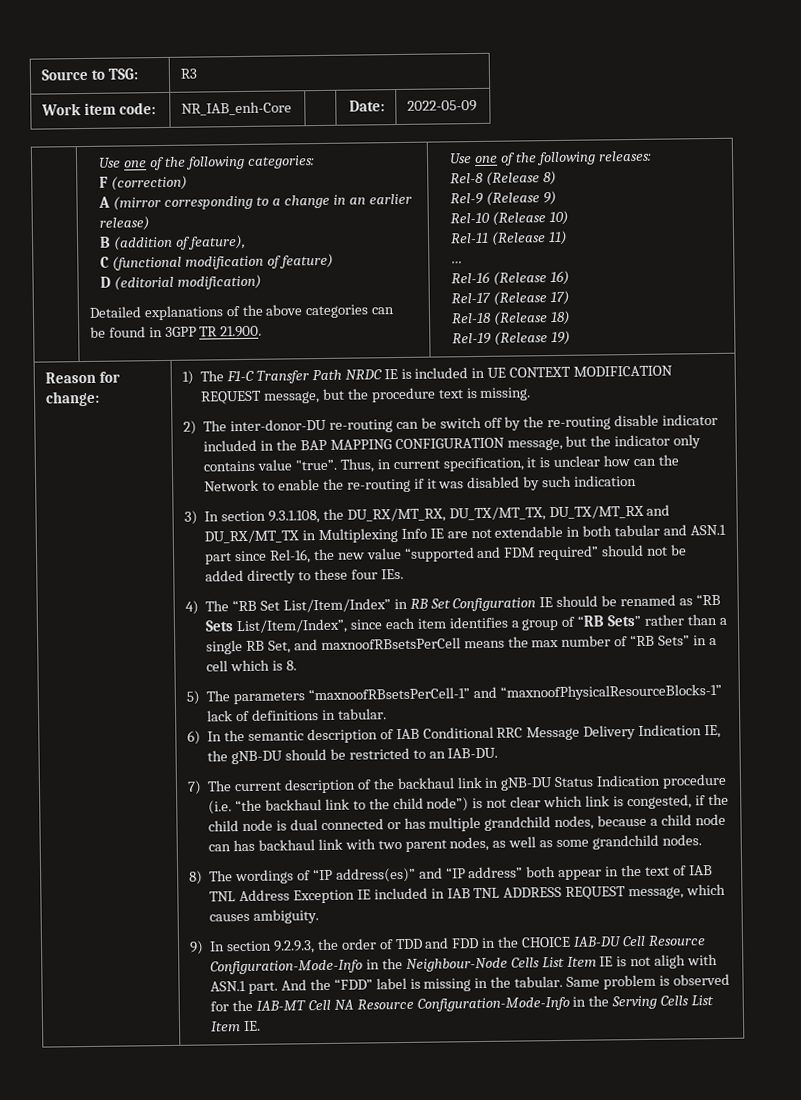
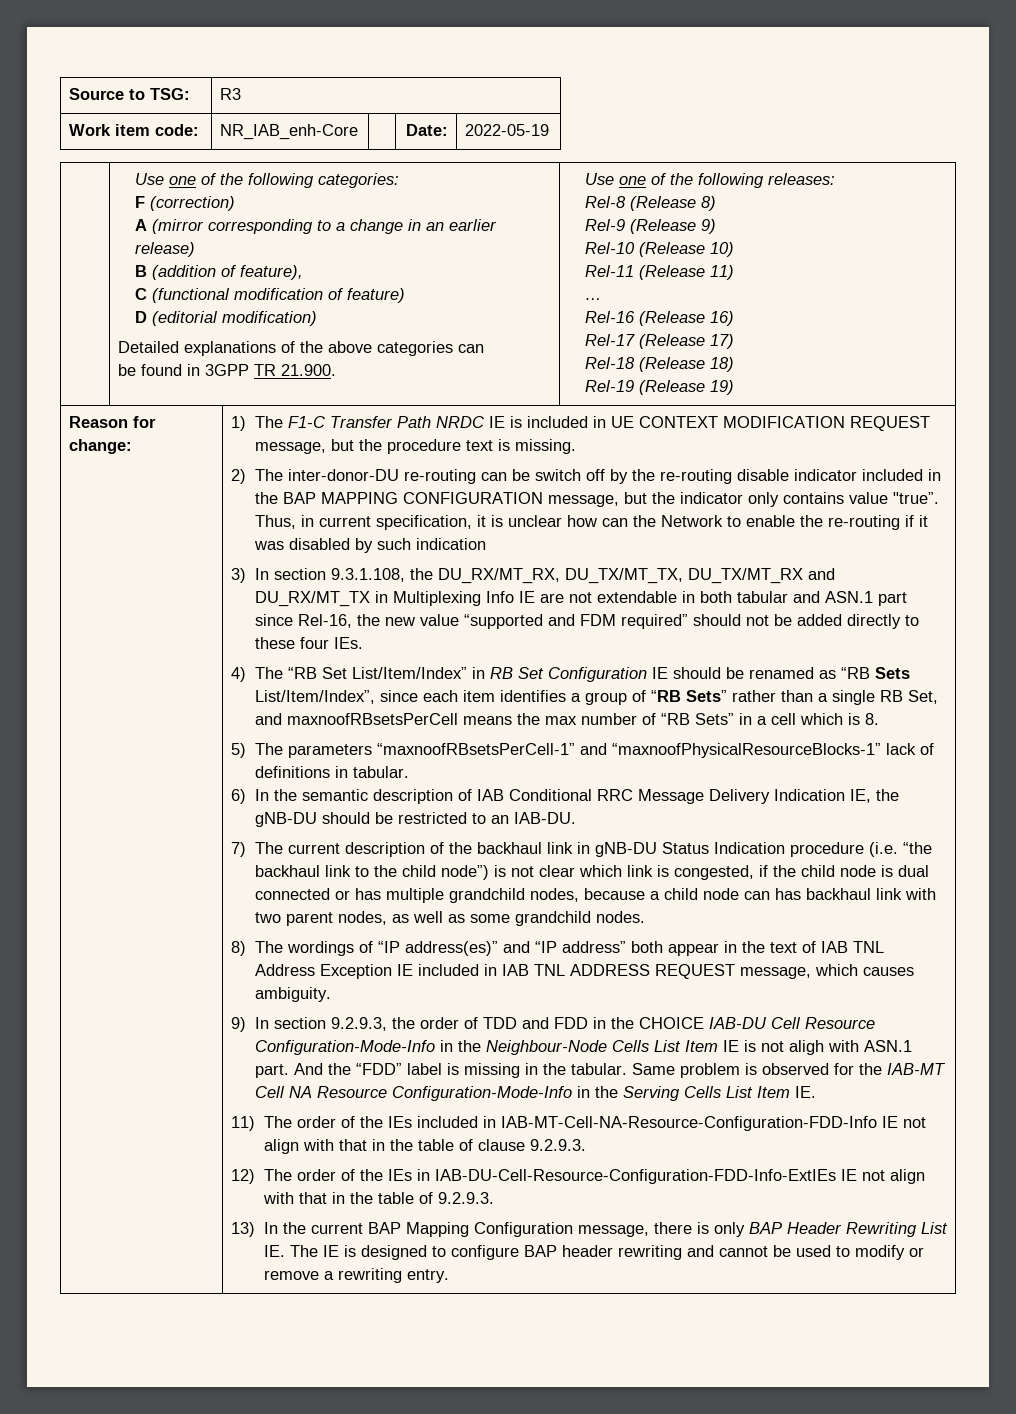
[406,99,477,112] 2022-05-09 -> [465,124,550,136] 2022-05-19
(261, 1026) none -> [231,1116,926,1131] [263,1139,586,1154] [231,1169,925,1184] [262,1192,494,1204] [231,1222,948,1237] [263,1245,924,1260] [263,1268,449,1283] // 11) The order of the IEs included in IAB-MT-Cell-NA-Resource-Configuration-FDD-Info IE not align with that in the table of clause 9.2.9.3. // 12) The order of the IEs in IAB-DU-Cell-Resource-Configuration-FDD-Info-ExtIEs IE not align with that in the table of 9.2.9.3. // 13) In the current BAP Mapping Configuration message, there is only BAP Header Rewriting List IE. The IE is designed to configure BAP header rewriting and cannot be used to modify or remove a rewriting entry.

